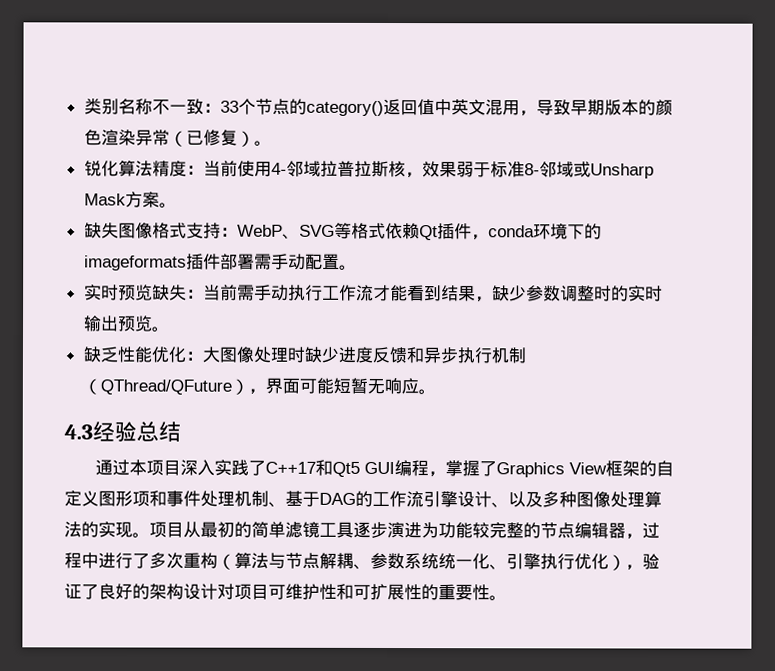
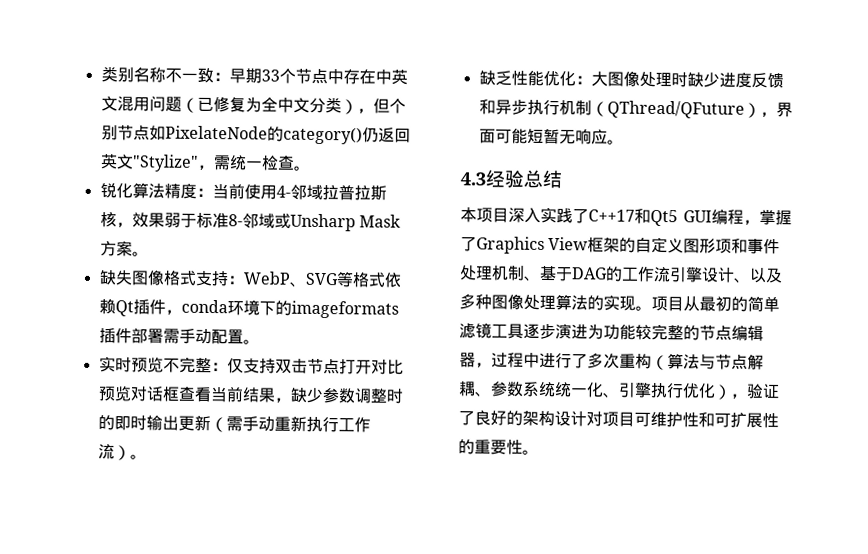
(221, 108) none -> [228,68,262,84] 早期
[288,98,673,117] [83,129,255,147] 的category()返回值中英文混用，导致早期版本的颜色渲染异常（已修复） -> [326,69,408,85] [100,95,406,115] [100,125,411,145] [99,154,295,172] 中存在中英文混用问题（已修复为全中文分类），但个别节点如PixelateNode的category()仍返回英文"Stylize"，需统一检查
[151,284,442,302] 缺失：当前需手动执行工作流才能看到 -> [162,356,404,375] [97,385,244,403] 不完整：仅支持双击节点打开对比预览对话框查看当前
[627,285,663,302] [83,315,153,332] 实时输出预览 -> [113,414,371,433] [97,444,131,461] 即时输出更新（需手动重新执行工作流）
[95,459,131,476] 通过 -> (562, 179) none

